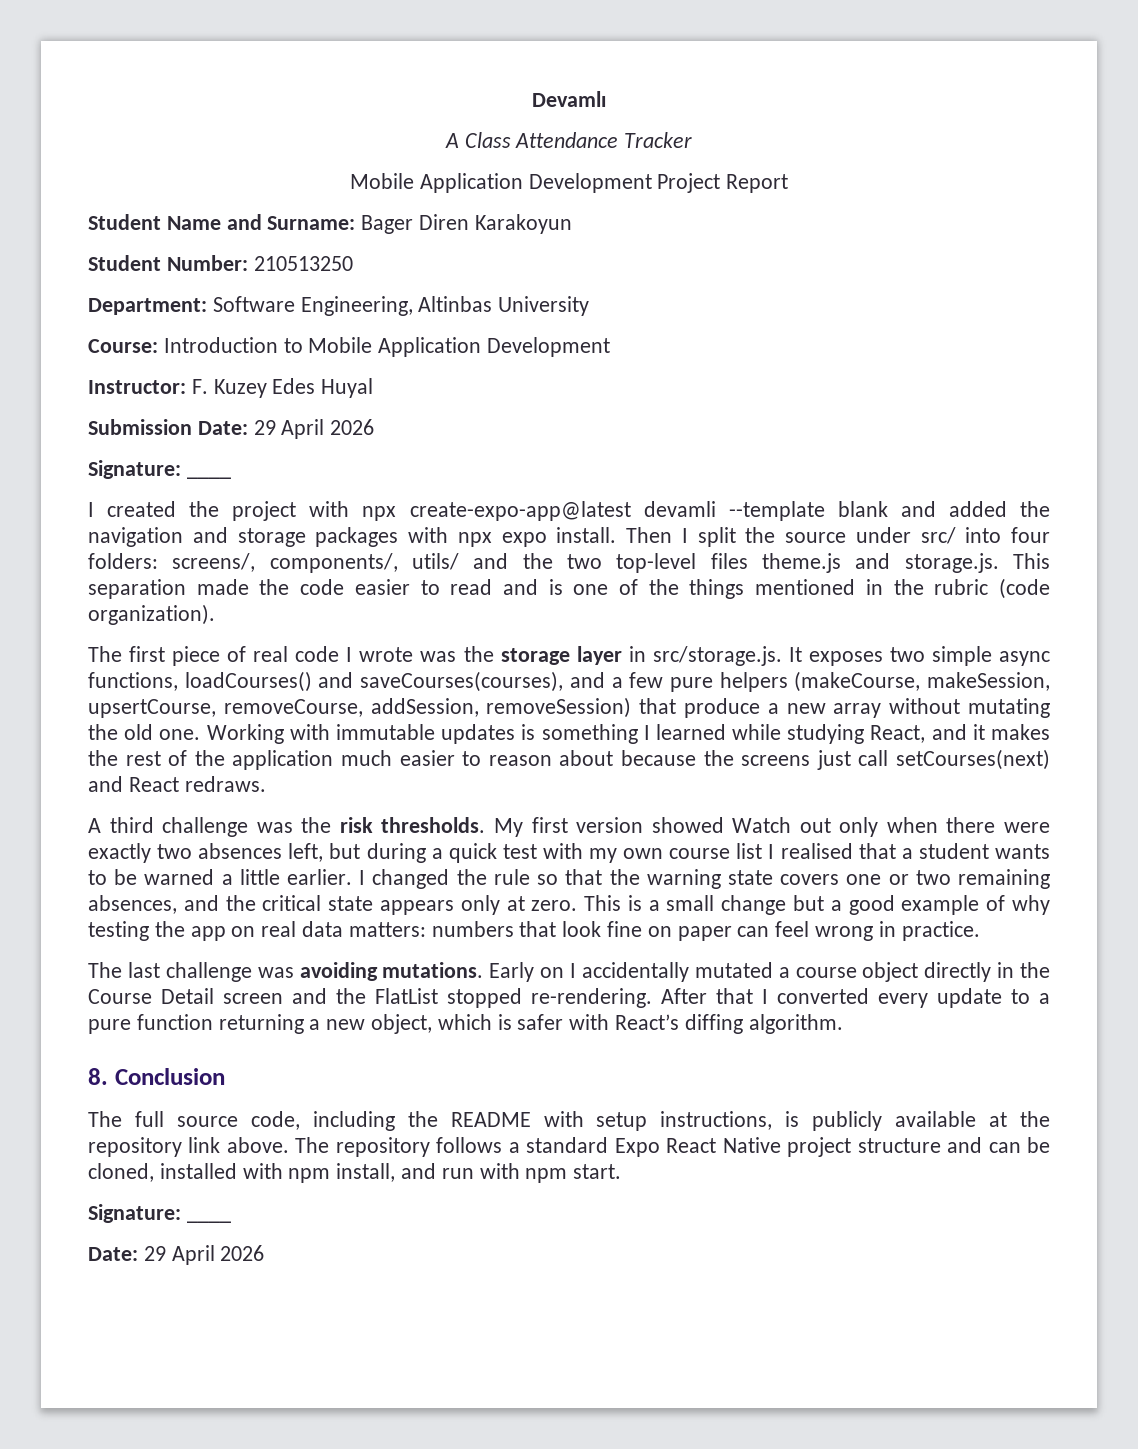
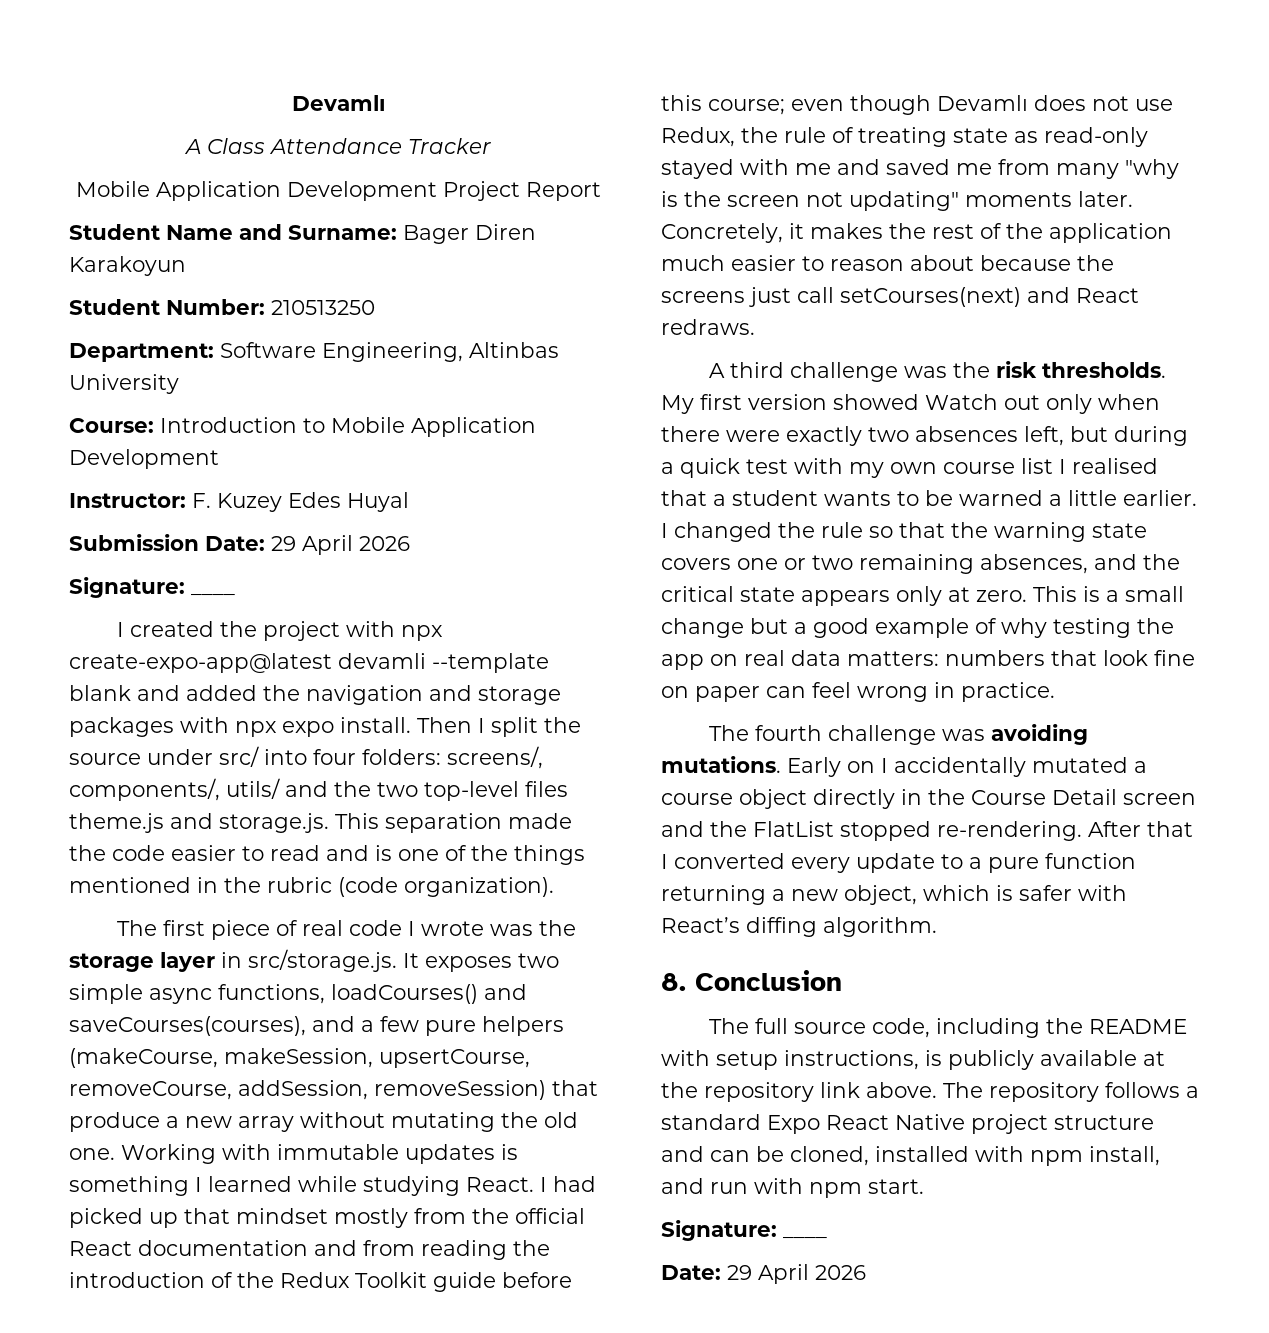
[870,724,967,743] React, and -> [466,1176,596,1192] [69,1208,585,1228] [69,1240,550,1260] [69,1272,572,1292] [661,95,1173,115] [661,127,1148,147] [661,159,1179,179] [661,191,1133,211] [661,223,783,243] React. I had picked up that mindset mostly from the official React documentation and from reading the introduction of the Redux Toolkit guide before this course; even though Devamlı does not use Redux, the rule of treating state as read-only stayed with me and saved me from many "why is the screen not updating" moments later. Concretely,
[127,962,160,978] last -> [755,725,823,741] fourth

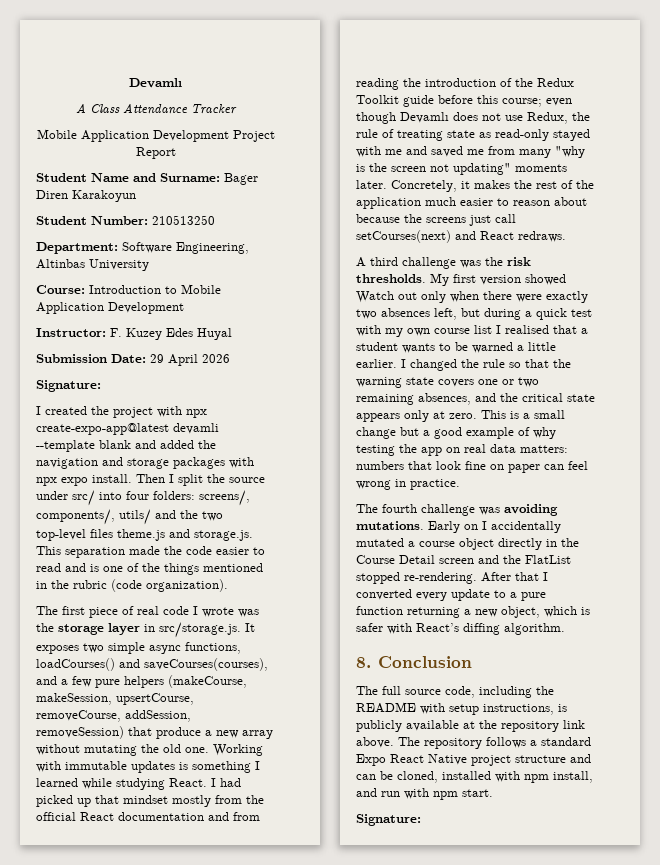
[191,594,235,596] ____ -> (101, 386) none
[783,1237,827,1239] [661,1264,866,1284] ____ // Date: 29 April 2026 -> (421, 820) none

